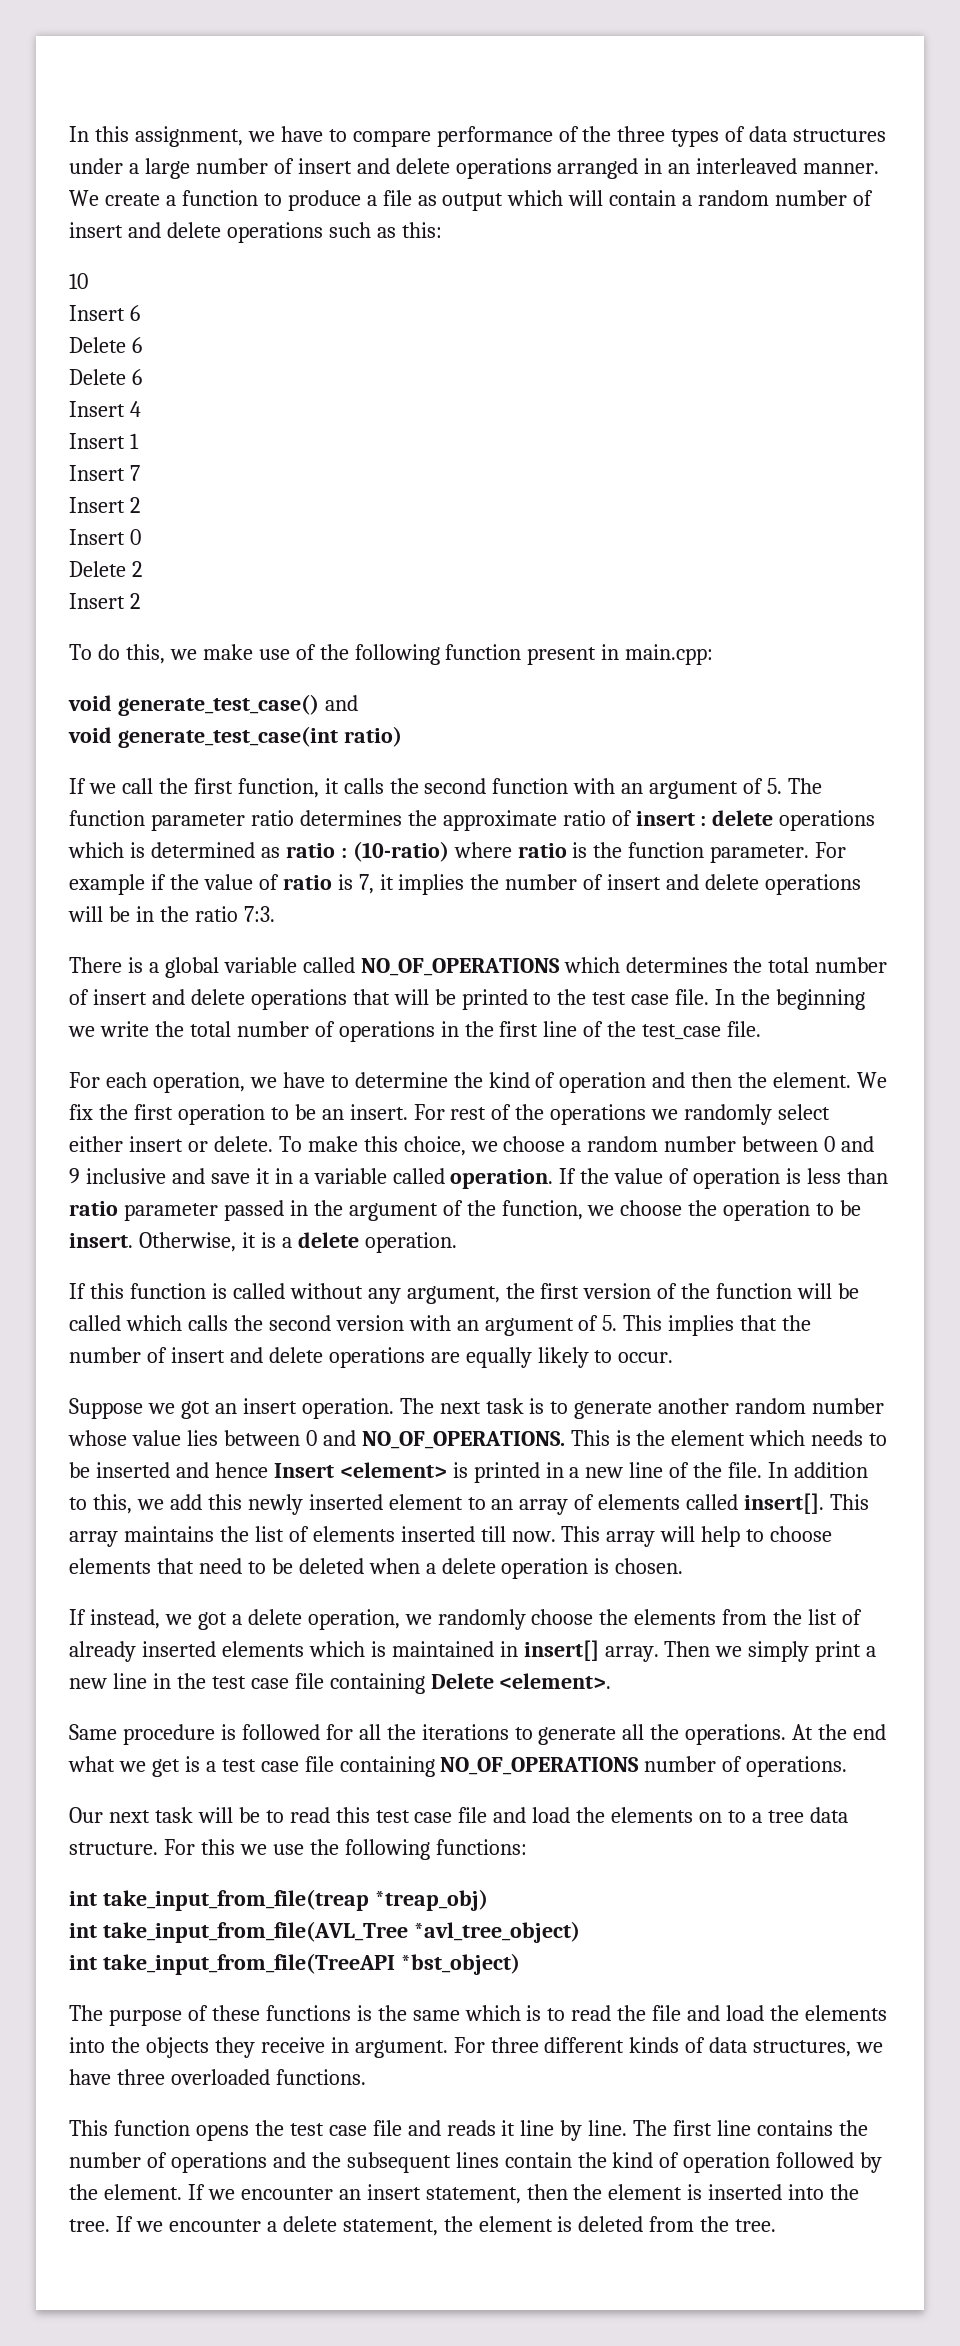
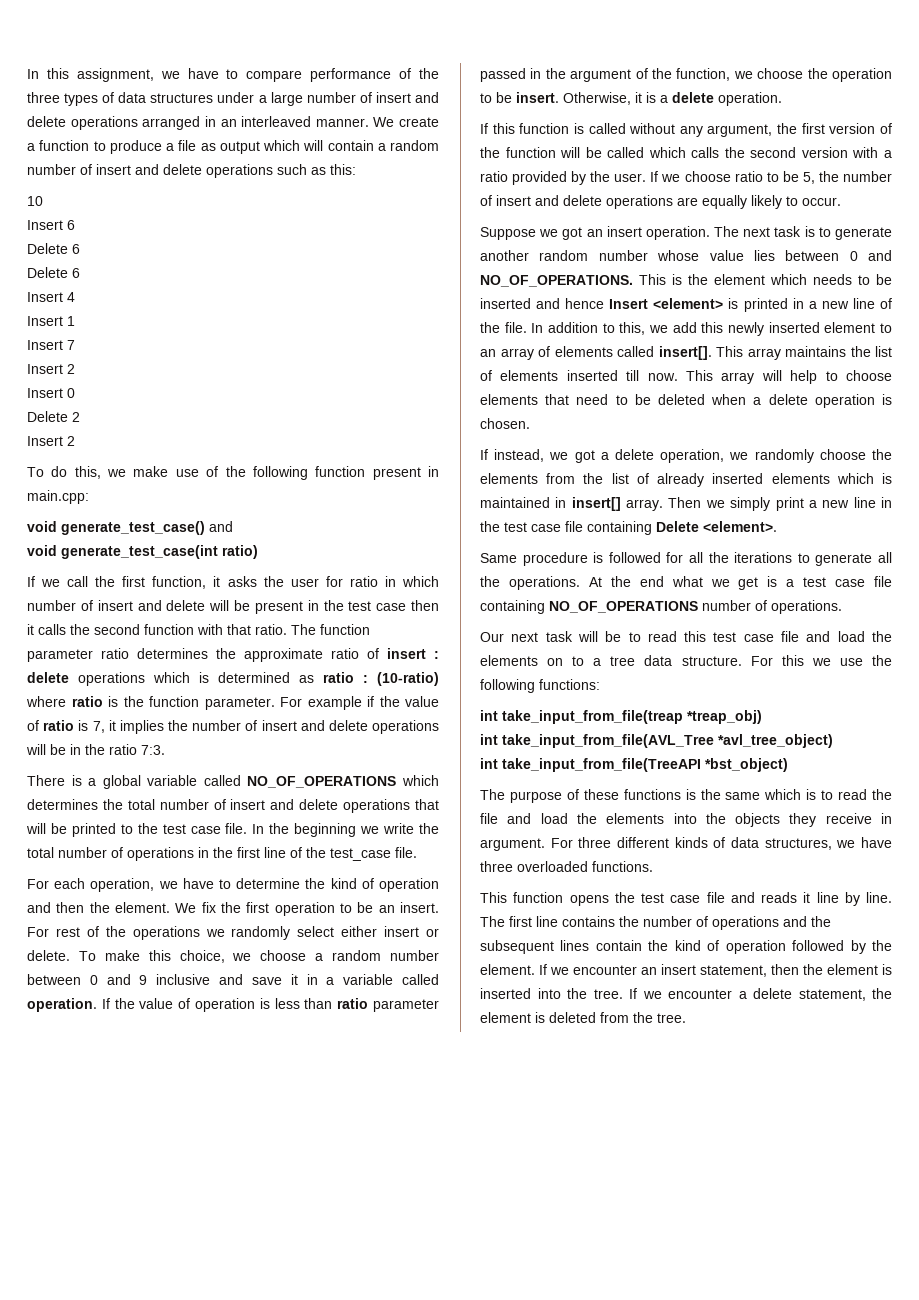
(339, 786) none -> [227,576,440,587] [27,600,439,614] [27,624,34,635] asks the user for ratio in which number of insert and delete will be present in the test case then it
[621,778,783,799] an argument of 5. -> [227,624,287,635] that ratio.
[456,1315,778,1336] an argument of 5. This implies that -> [884,150,892,158] [480,171,815,185] a ratio provided by the user. If we choose ratio to be 5,

